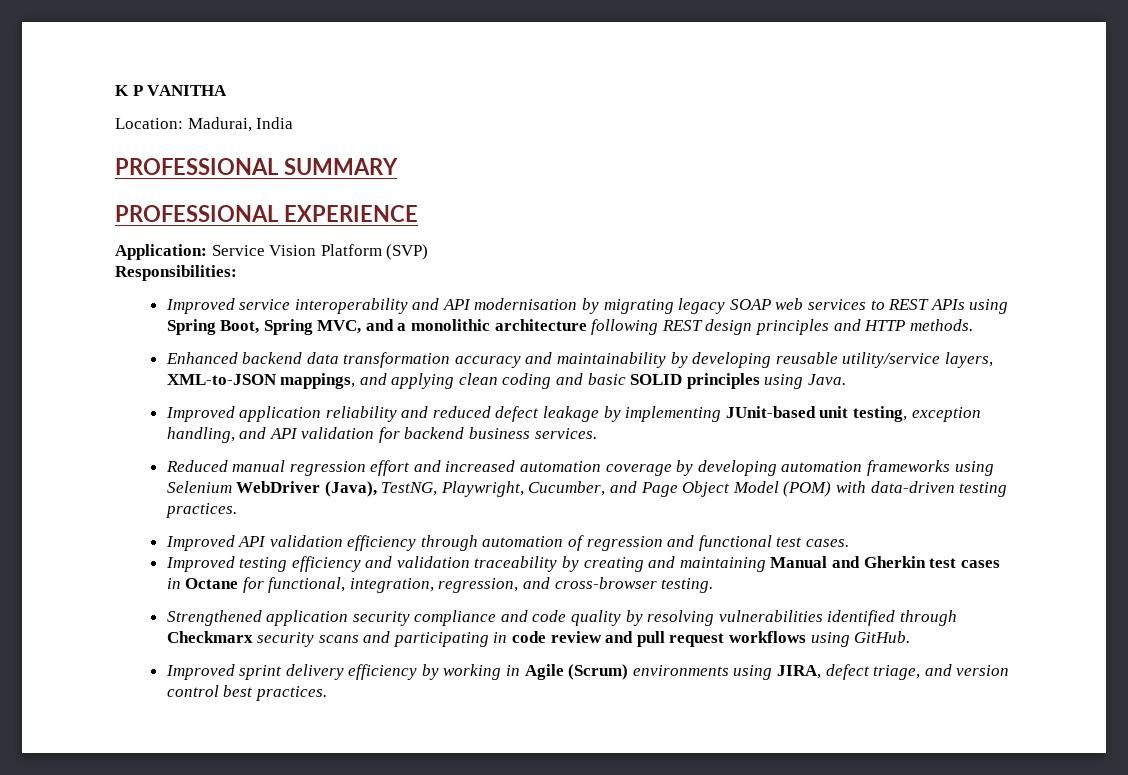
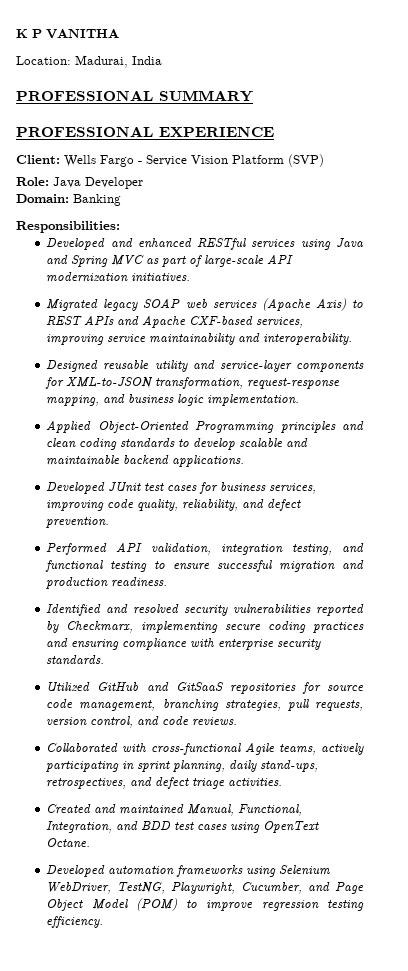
[115,244,207,260] Application: -> [16,155,142,167] Client: Wells Fargo -
[115,265,237,281] [165,298,674,314] Responsibilities: // Improved service interoperability and API modernisation by migrating -> [16,177,143,189] [16,194,121,206] [16,221,120,233] [46,238,363,250] [46,254,294,267] [46,272,191,282] [46,299,99,311] Role: Java Developer // Domain: Banking // Responsibilities: // Developed and enhanced RESTful services using Java and Spring MVC as part of large-scale API modernization initiatives. // Migrated
(866, 304) none -> [261,298,346,311] (Apache Axis)
[969,299,1009,314] [166,319,973,335] [165,352,993,368] [166,373,846,389] [165,406,981,422] [166,427,597,443] [165,460,777,476] using Spring Boot, Spring MVC, and a monolithic architecture following REST design principles and HTTP methods. // Enhanced backend data transformation accuracy and maintainability by developing reusable utility/service layers, XML-to-JSON mappings, and applying clean coding and basic SOLID principles using Java. // Improved application reliability and reduced defect leakage by implementing JUnit-based unit testing, exception handling, and API validation for backend business services. // Reduced manual regression effort and increased automation coverage by developing -> [117,315,304,328] [46,333,353,345] [46,360,365,372] [45,377,341,389] [46,394,300,406] [46,420,365,433] [46,438,309,450] [46,455,245,467] [46,482,317,494] [46,499,302,511] [46,517,110,528] [46,542,364,555] [45,560,365,572] [46,577,168,589] [46,604,364,616] [46,621,364,633] [46,638,322,650] [46,655,105,665] [46,682,364,694] [46,699,364,711] [46,716,238,728] [46,742,364,755] [46,760,319,772] [46,777,283,789] [46,804,303,816] [46,821,320,833] [46,838,91,848] [46,865,106,877] and Apache CXF-based services, improving service maintainability and interoperability. // Designed reusable utility and service-layer components for XML-to-JSON transformation, request-response mapping, and business logic implementation. // Applied Object-Oriented Programming principles and clean coding standards to develop scalable and maintainable backend applications. // Developed JUnit test cases for business services, improving code quality, reliability, and defect prevention. // Performed API validation, integration testing, and functional testing to ensure successful migration and production readiness. // Identified and resolved security vulnerabilities reported by Checkmarx, implementing secure coding practices and ensuring compliance with enterprise security standards. // Utilized GitHub and GitSaaS repositories for source code management, branching strategies, pull requests, version control, and code reviews. // Collaborated with cross-functional Agile teams, actively participating in sprint planning, daily stand-ups, retrospectives, and defect triage activities. // Created and maintained Manual, Functional, Integration, and BDD test cases using OpenText Octane. // Developed
[236,481,377,497] WebDriver (Java), -> [46,882,112,894] WebDriver,
[835,481,1008,497] [165,503,237,518] [165,535,849,551] [165,556,1000,572] [166,577,714,593] [166,610,957,626] [166,631,911,647] [165,664,1010,680] [166,685,327,701] with data-driven testing practices. // Improved API validation efficiency through automation of regression and functional test cases. // Improved testing efficiency and validation traceability by creating and maintaining Manual and Gherkin test cases in Octane for functional, integration, regression, and cross-browser testing. // Strengthened application security compliance and code quality by resolving vulnerabilities identified through Checkmarx security scans and participating in code review and pull request workflows using GitHub. // Improved sprint delivery efficiency by working in Agile (Scrum) environments using JIRA, defect triage, and version control best practices. -> [186,900,364,911] [46,916,104,928] to improve regression testing efficiency.

